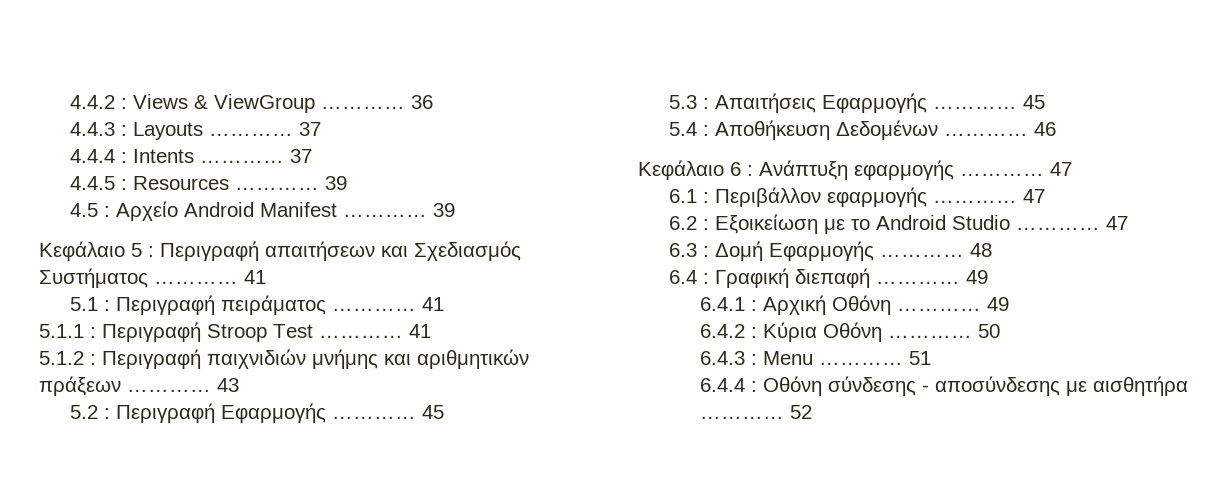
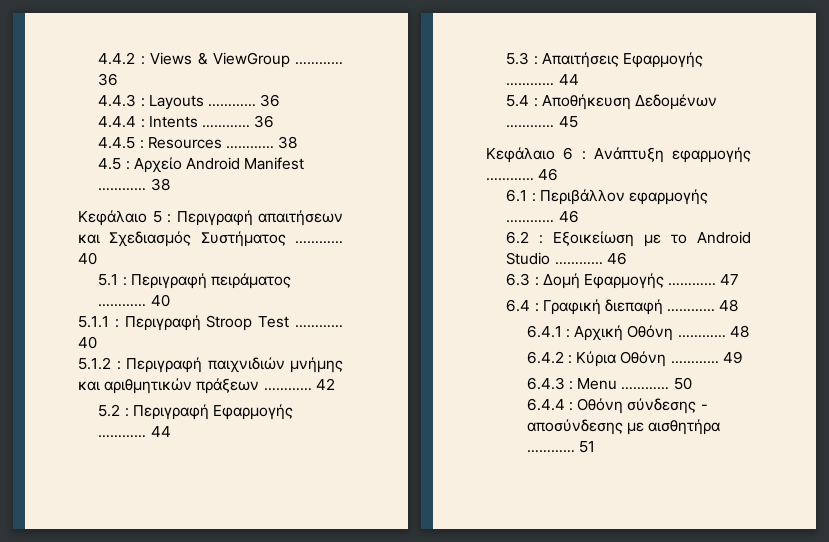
[299,122,322,136] 37 -> [260,94,281,107] 36
[290,149,313,163] 37 -> [254,115,275,128] 36
[325,176,348,190] 39 -> [278,136,298,149] 38
[433,203,456,217] 39 -> [150,178,170,191] 38
[244,270,266,284] 41 -> [78,252,97,265] 40
[422,297,445,311] 41 -> [150,294,170,307] 40
[409,324,431,338] 41 -> [78,336,97,349] 40
[217,378,239,392] 43 -> [315,378,335,390] 42
[422,405,445,419] 45 -> [150,426,171,437] 44
[1023,95,1046,109] 45 -> [558,74,579,85] 44
[1034,122,1057,136] 46 -> [558,116,578,128] 45
[1050,162,1072,176] 47 -> [538,168,559,181] 46
[1023,189,1046,203] 47 -> [558,210,579,223] 46
[1106,216,1129,230] 47 -> [606,252,627,265] 46
[970,243,993,257] 48 -> [720,274,740,285] 47
[966,270,989,284] 49 -> [719,299,739,312] 48
[987,297,1010,311] 49 -> [729,325,749,338] 48
[978,324,1001,338] 50 -> [722,351,743,364] 49
[909,351,932,365] 51 -> [673,377,692,390] 50
[790,405,813,419] 52 -> [579,441,596,453] 51

